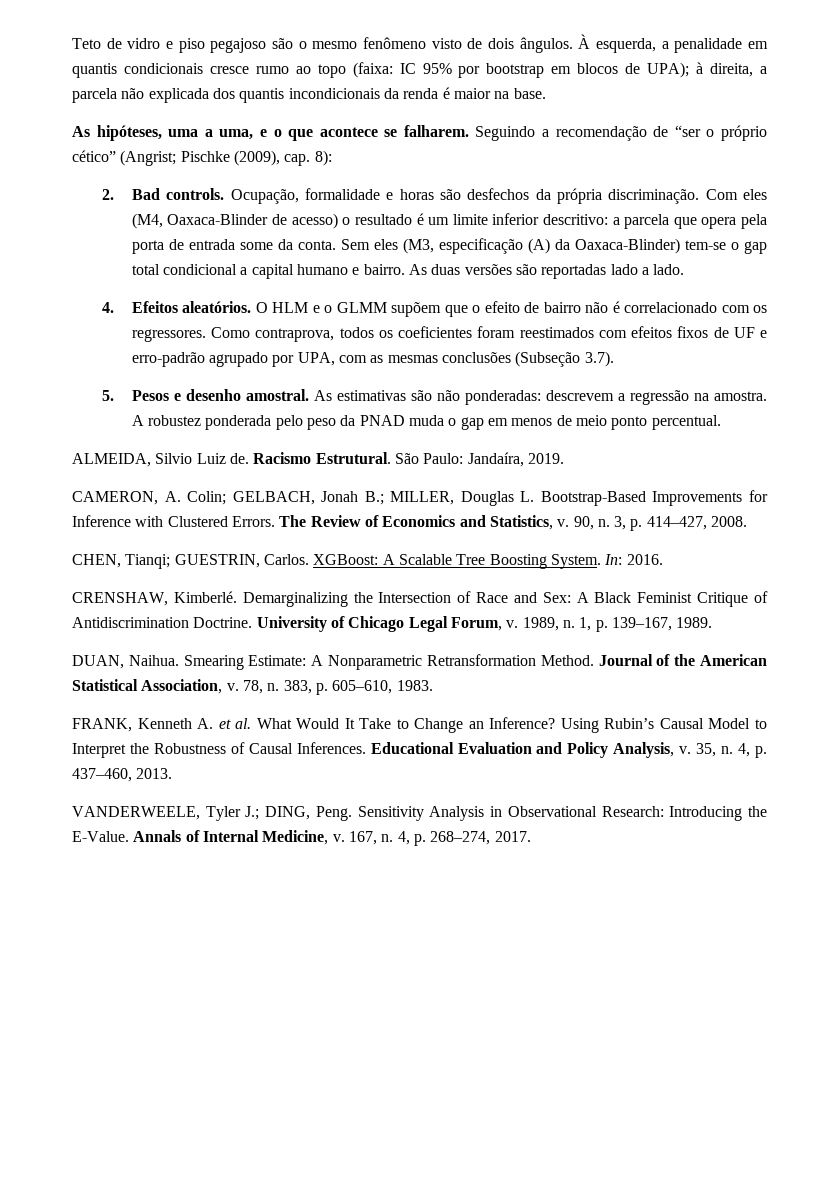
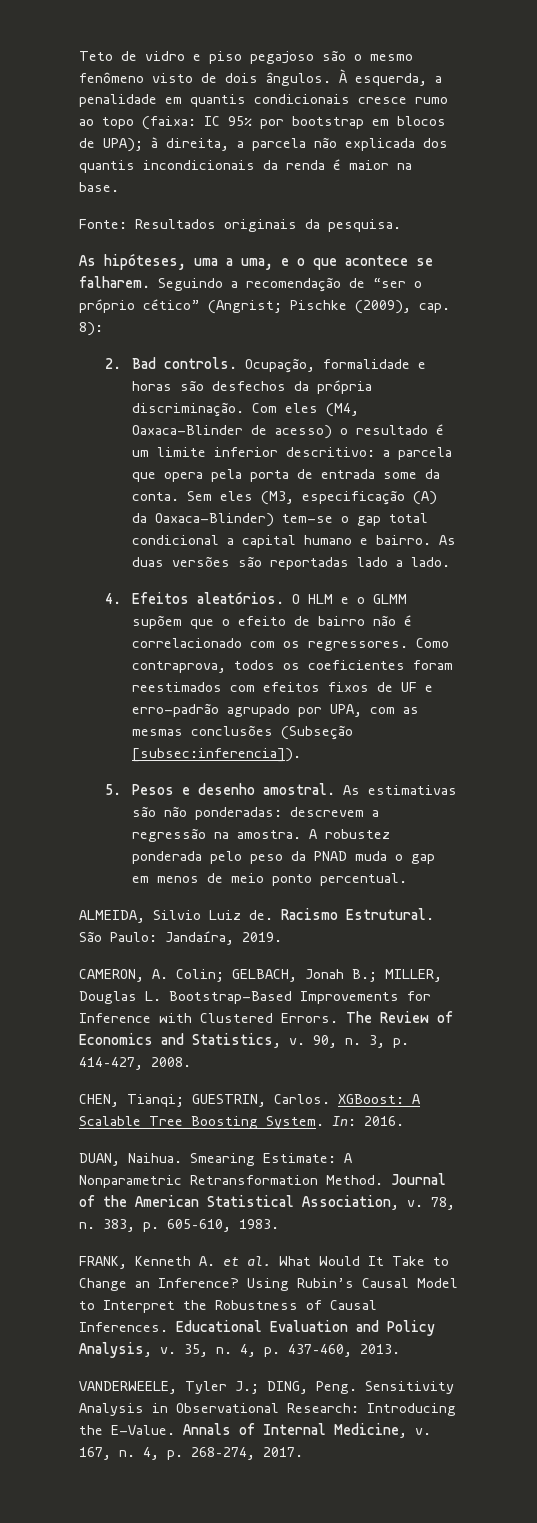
(546, 93) none -> [79,219,401,232] // Fonte: Resultados originais da pesquisa.
[584,351,614,367] 3.7). -> [131,748,301,762] [subsec:inferencia]).
[72,591,768,607] [72,616,713,632] // CRENSHAW, Kimberlé. Demarginalizing the Intersection of Race and Sex: A Black Feminist Critique of Antidiscrimination Doctrine. University of Chicago Legal Forum, v. 1989, n. 1, p. 139–167, 1989. -> (404, 1121) none

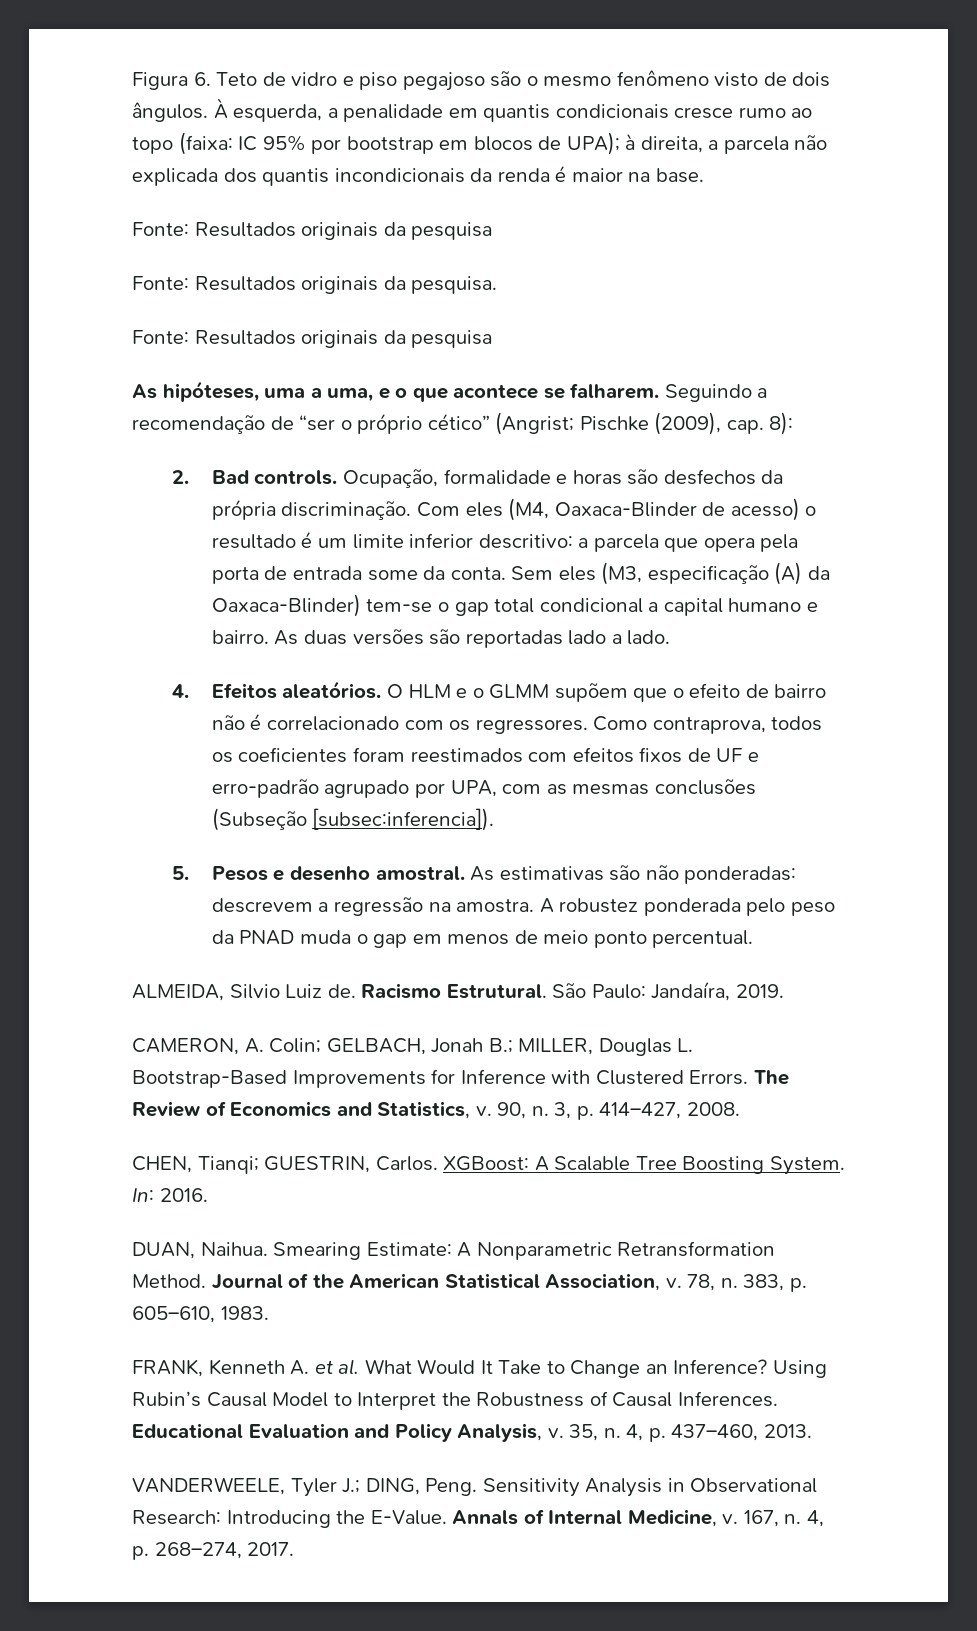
(79, 56) none -> [132,72,211,90] Figura 6.
(119, 187) none -> [132,222,493,240] // Fonte: Resultados originais da pesquisa
(401, 225) none -> [132,330,493,348] // Fonte: Resultados originais da pesquisa

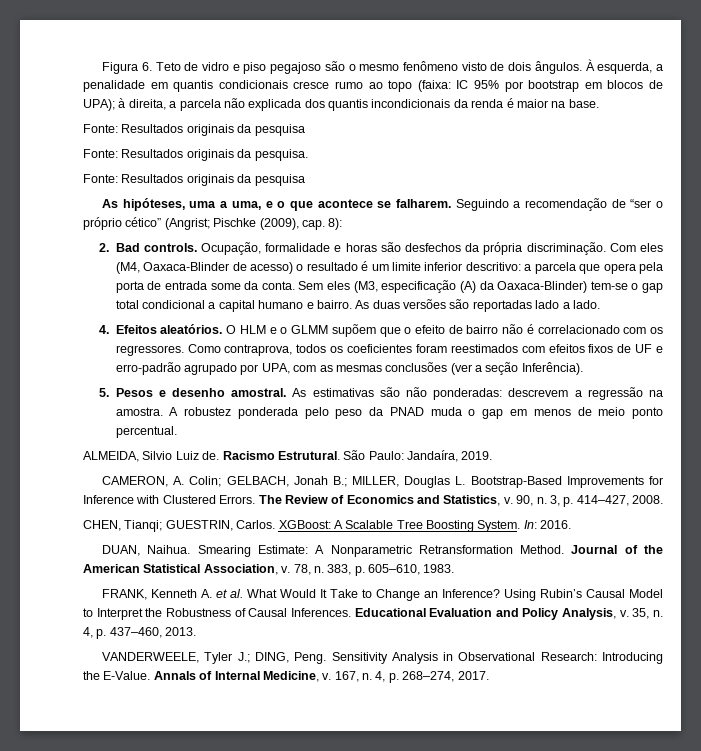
[211,808,495,831] (Subseção [subsec:inferencia]). -> [450,362,583,375] (ver a seção Inferência).

